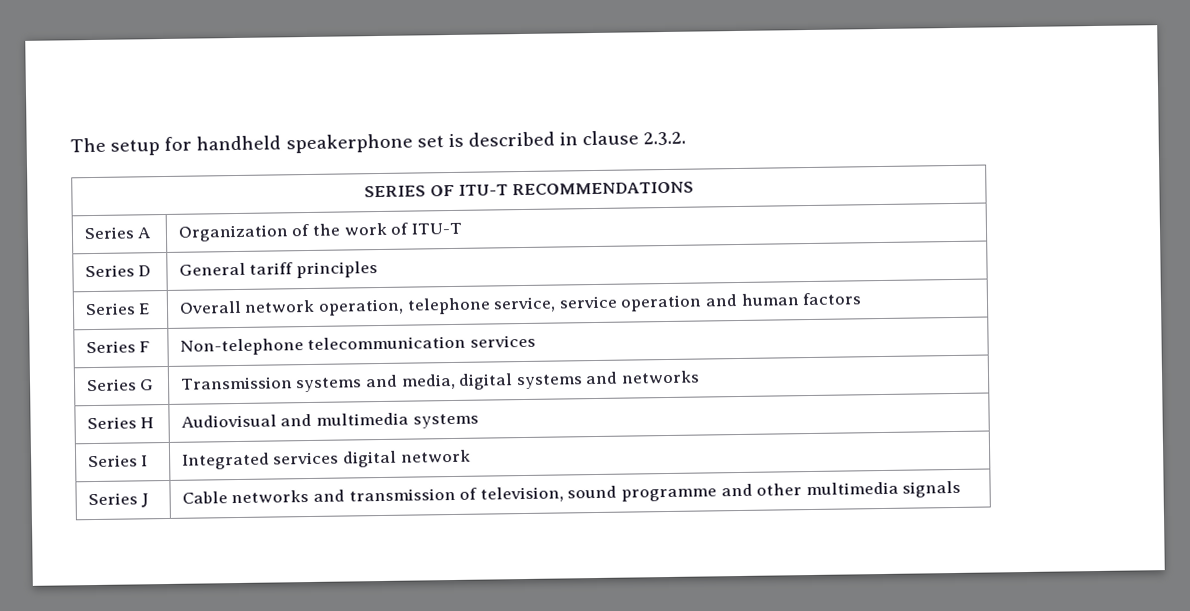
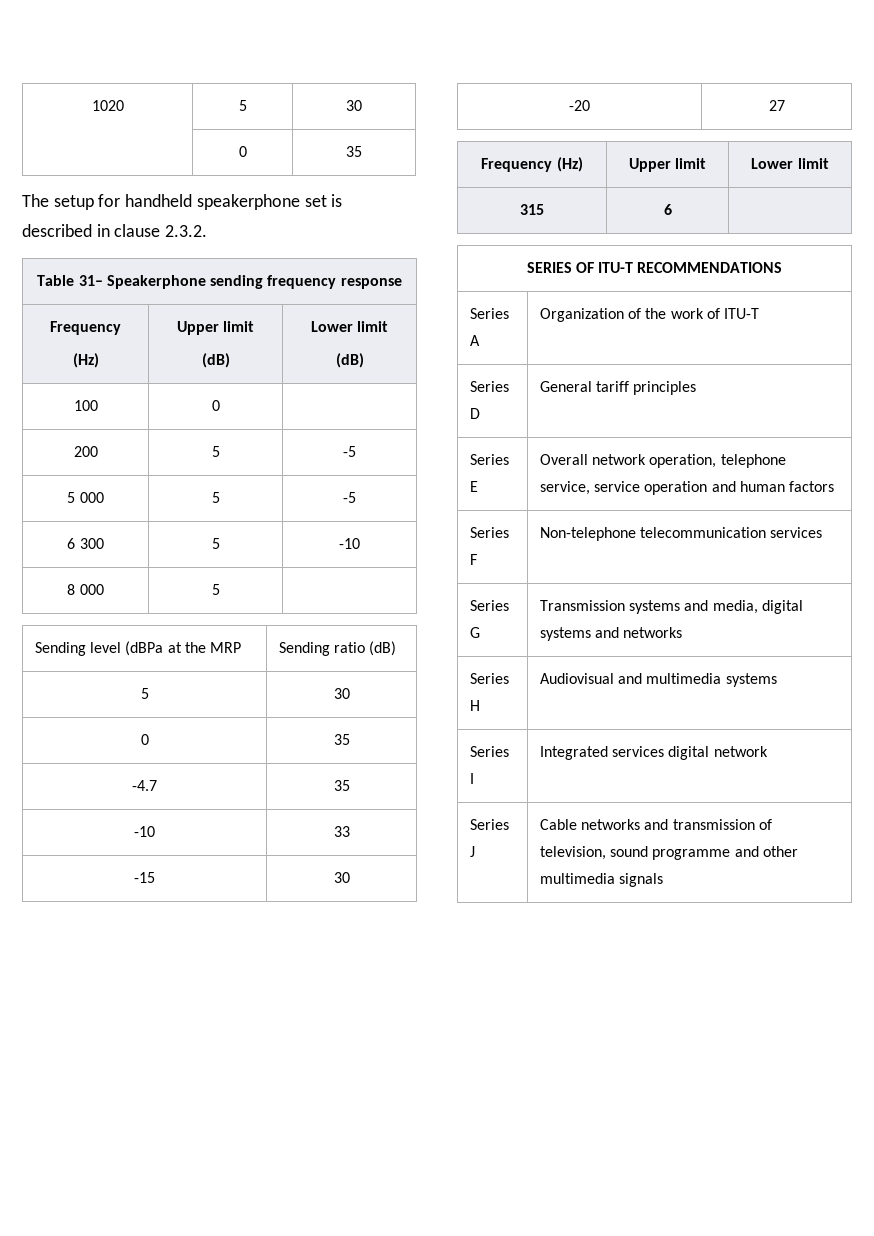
(70, 145) none -> [91,100,124,111] [238,100,247,111] [346,100,362,111] [238,146,247,157] [346,146,362,157] 1020 | 5 | 30 // | 0 | 35 //
(687, 138) none -> [37,275,402,289] [50,321,121,335] [72,353,99,368] [176,321,255,335] [201,353,230,368] [310,321,389,332] [335,353,364,368] [73,400,98,411] [211,400,220,411] [73,446,98,457] [211,446,220,457] [343,446,356,457] [67,492,104,503] [211,492,220,503] [343,492,356,503] [67,538,104,549] [211,538,220,549] [339,538,360,549] [67,584,104,595] [211,584,220,595] [34,641,242,656] [278,641,397,656] [140,688,149,699] [333,688,350,699] [140,734,149,745] [333,734,350,745] [132,780,157,791] [333,780,350,791] [134,826,155,837] [333,826,350,837] [134,872,155,883] [333,872,350,883] [569,100,590,111] [768,100,785,111] [481,157,583,172] [628,158,707,172] [751,158,829,169] [520,204,544,215] [663,204,672,215] // Table 31– Speakerphone sending frequency response // Frequency // (Hz) | Upper limit // (dB) | Lower limit // (dB) // 100 | 0 | // 200 | 5 | -5 // 5 000 | 5 | -5 // 6 300 | 5 | -10 // 8 000 | 5 | // Sending level (dBPa at the MRP | Sending ratio (dB) // 5 | 30 // 0 | 35 // -4.7 | 35 // -10 | 33 // -15 | 30 // -20 | 27 // Frequency (Hz) | Upper limit | Lower limit // 315 | 6 |

